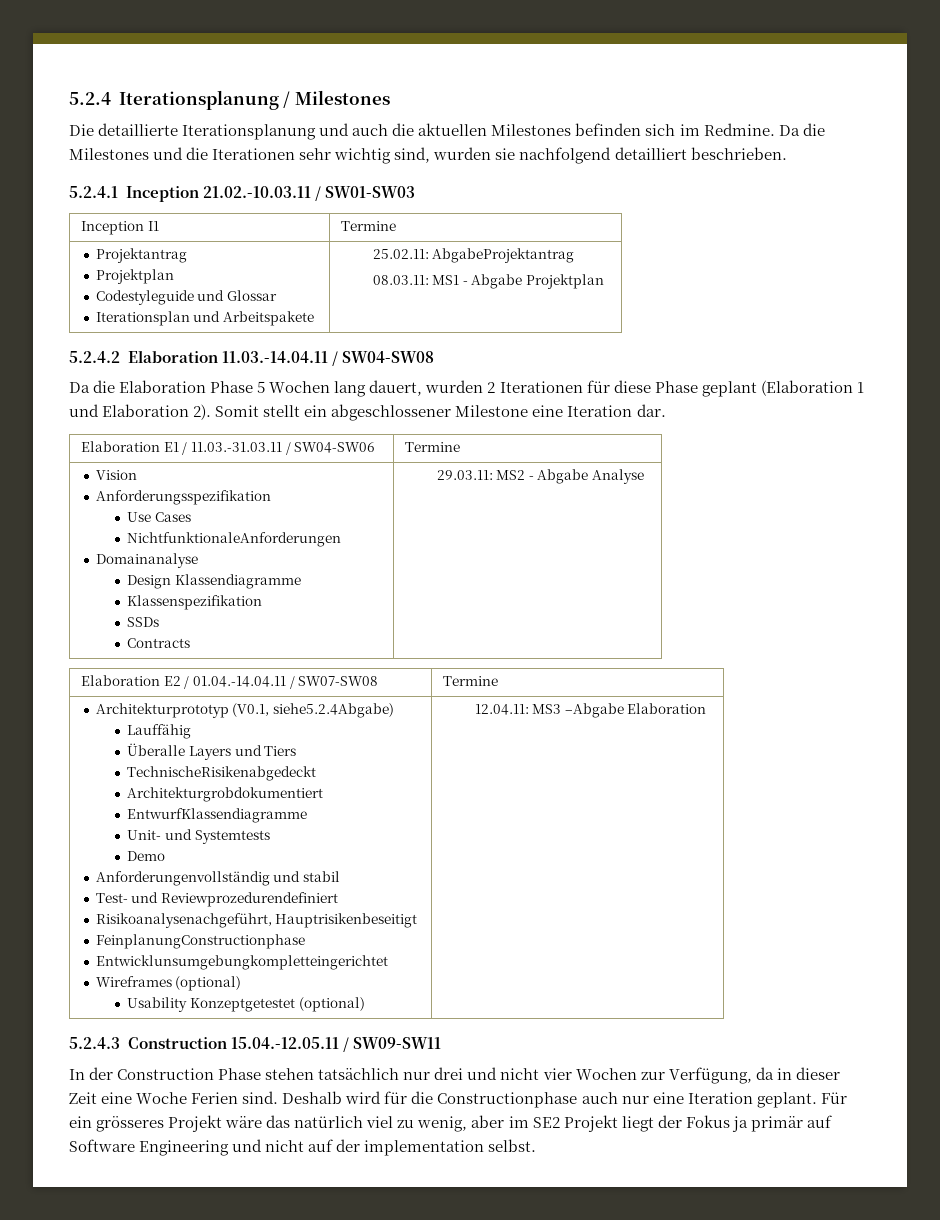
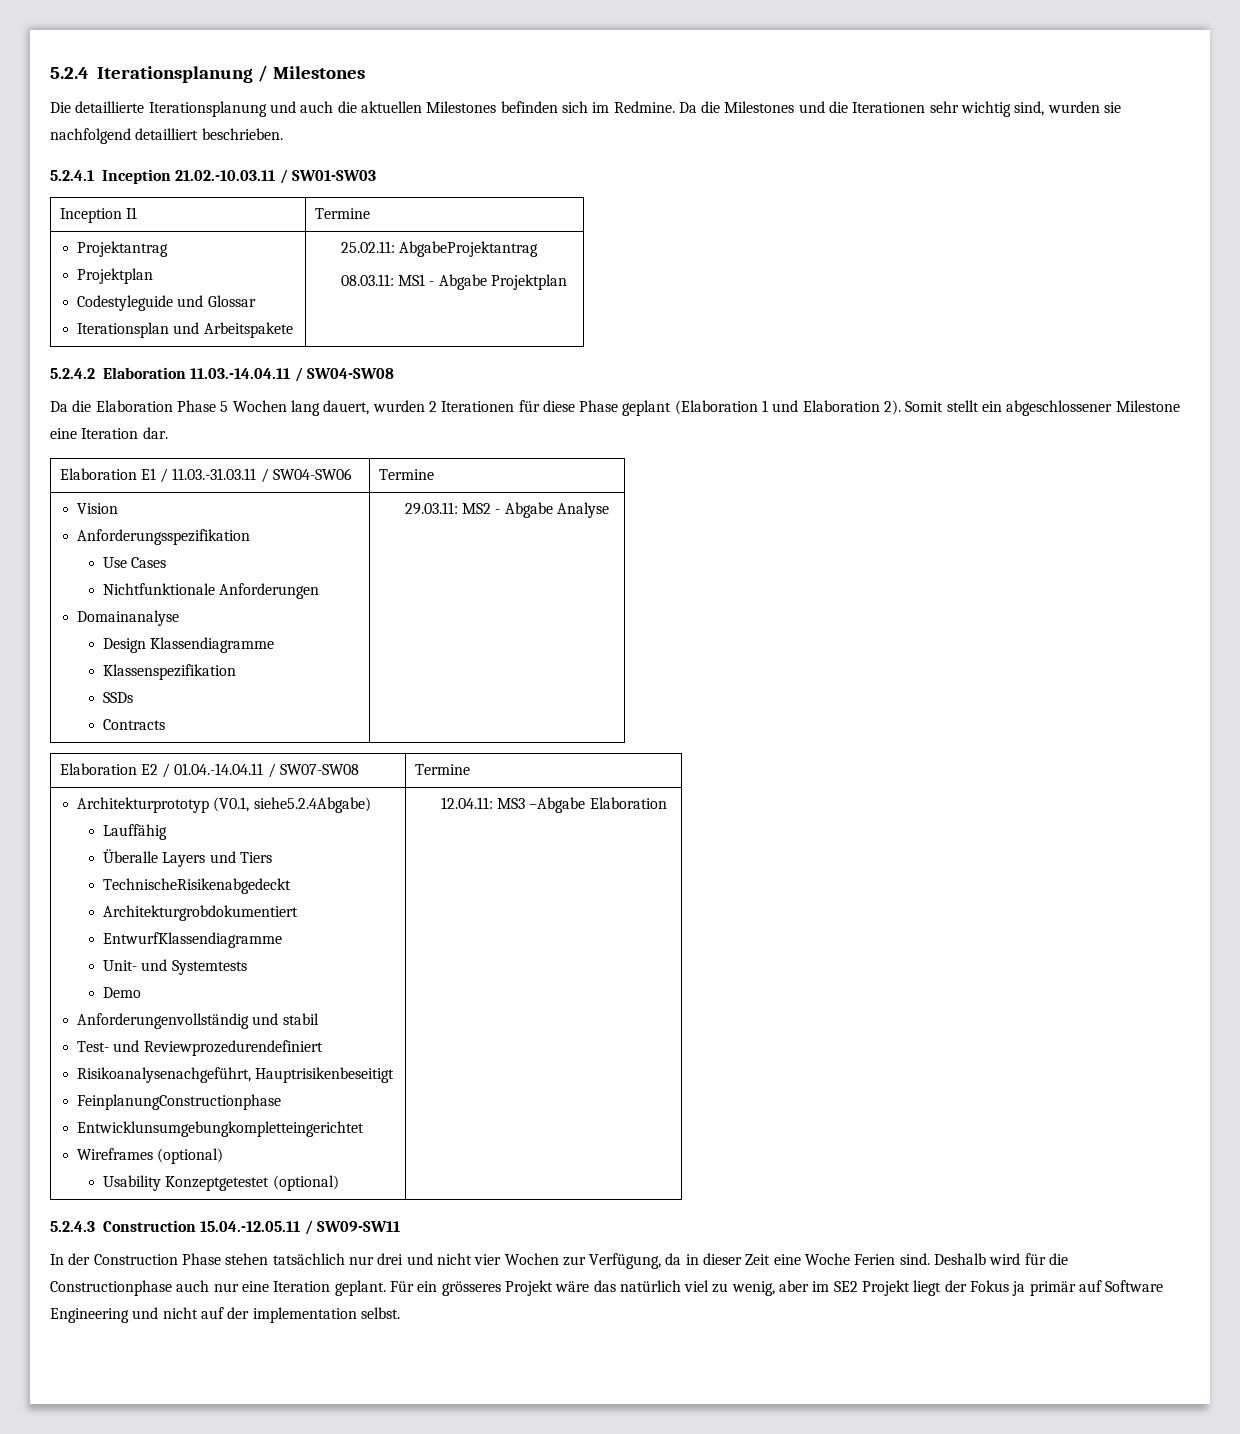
[127,532,342,547] NichtfunktionaleAnforderungen -> [103,583,320,599] Nichtfunktionale Anforderungen

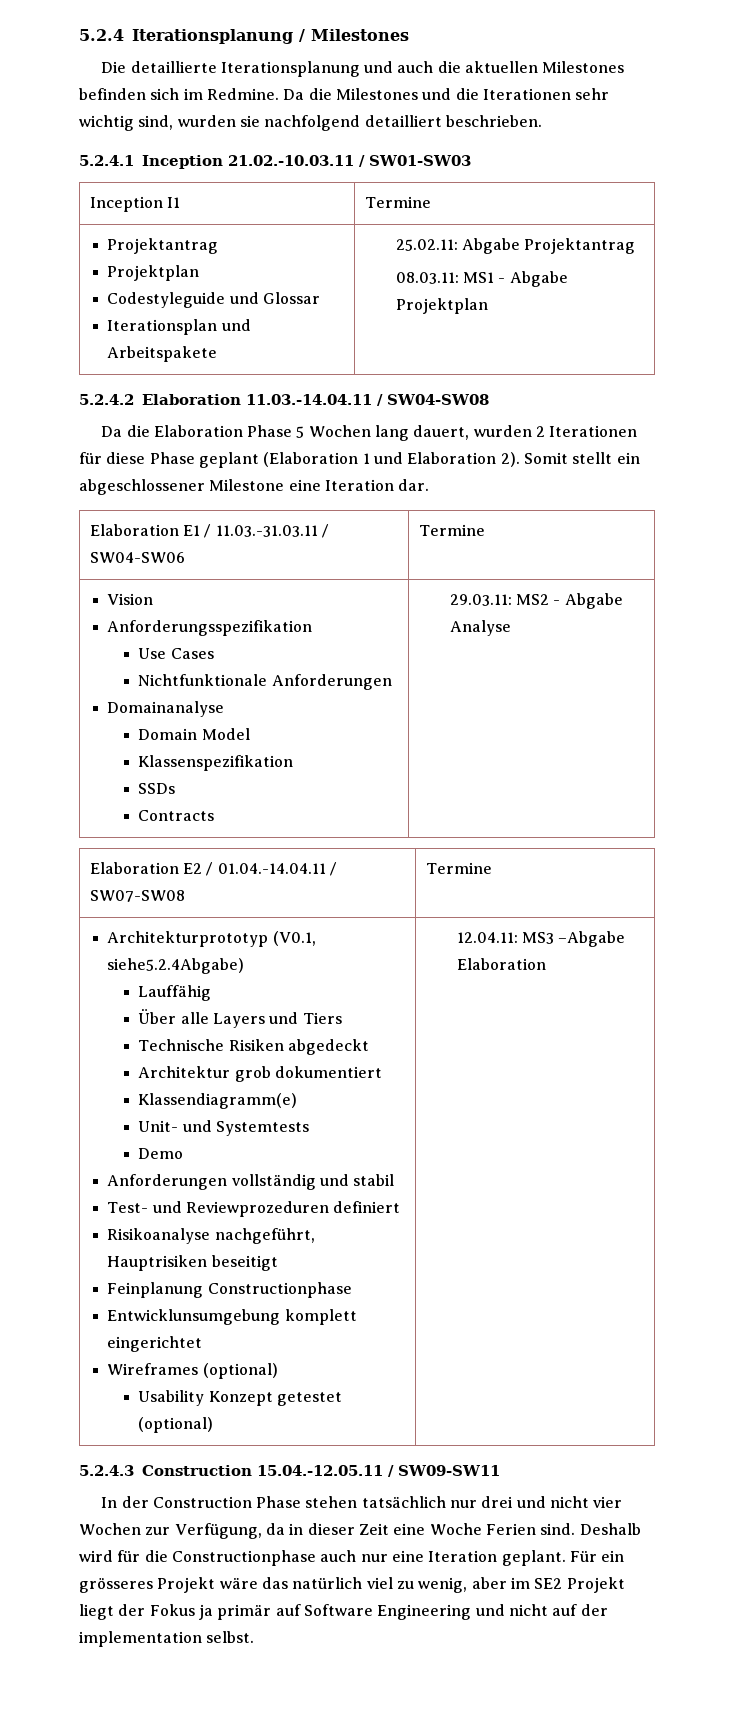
[398,241,538,257] AbgabeProjektantrag -> [462,238,636,254] Abgabe Projektantrag
[103,637,275,653] Design Klassendiagramme -> [138,728,250,740] Domain Model
[103,849,159,863] Überalle -> [138,1009,209,1024] Über alle
[103,878,292,894] [103,905,299,921] [103,932,283,948] TechnischeRisikenabgedeckt // Architekturgrobdokumentiert // EntwurfKlassendiagramme -> [138,1039,370,1055] [138,1066,383,1082] [138,1093,298,1109] Technische Risiken abgedeckt // Architektur grob dokumentiert // Klassendiagramm(e)
[77,1013,250,1029] Anforderungenvollständig -> [107,1174,316,1190] Anforderungen vollständig
[143,1040,323,1056] [77,1067,395,1083] [77,1094,282,1110] [77,1121,365,1137] Reviewprozedurendefiniert // Risikoanalysenachgeführt, Hauptrisikenbeseitigt // FeinplanungConstructionphase // Entwicklunsumgebungkompletteingerichtet -> [185,1201,401,1217] [107,1228,315,1244] [107,1255,278,1271] [107,1282,352,1298] [107,1309,357,1325] [107,1336,203,1352] Reviewprozeduren definiert // Risikoanalyse nachgeführt, Hauptrisiken beseitigt // Feinplanung Constructionphase // Entwicklunsumgebung komplett eingerichtet
[165,1176,270,1191] Konzeptgetestet -> [208,1391,343,1406] Konzept getestet

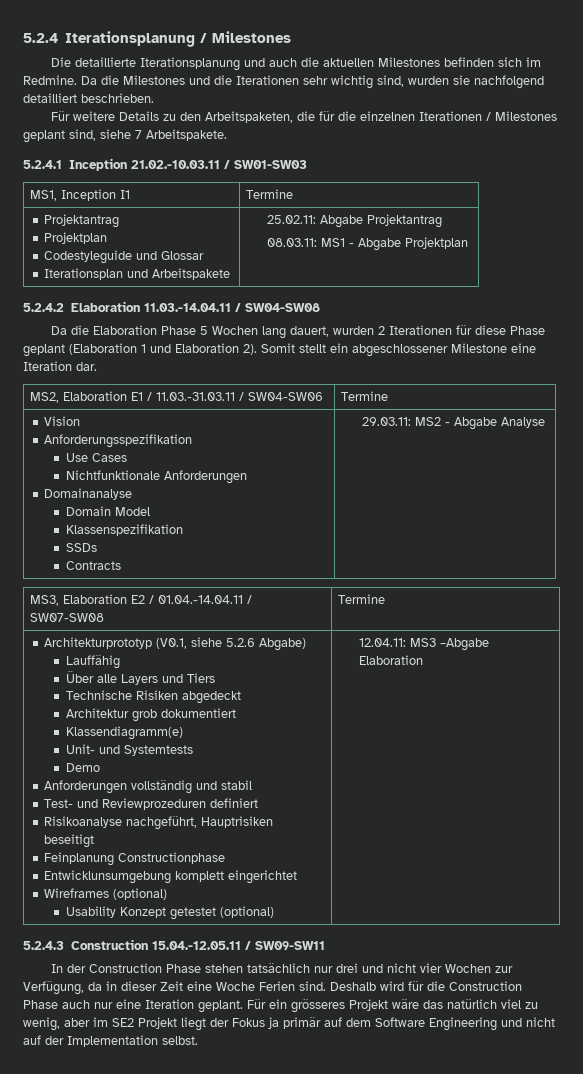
(542, 121) none -> [50,111,557,123] [23,129,227,143] // Für weitere Details zu den Arbeitspaketen, die für die einzelnen Iterationen / Milestones geplant sind, siehe 7 Arbeitspakete.
(471, 160) none -> [30,190,58,201] MS1,
(430, 485) none -> [30,392,60,403] MS2,
(511, 628) none -> [30,595,60,606] MS3,
[107,958,245,974] siehe5.2.4Abgabe) -> [191,637,307,651] siehe 5.2.6 Abgabe)
[171,1550,316,1566] Constructionphase -> [449,981,522,991] [23,1000,58,1009] Construction Phase
(301, 1610) none -> [346,1018,371,1027] dem
[79,1631,202,1647] implementation -> [67,1035,158,1047] Implementation

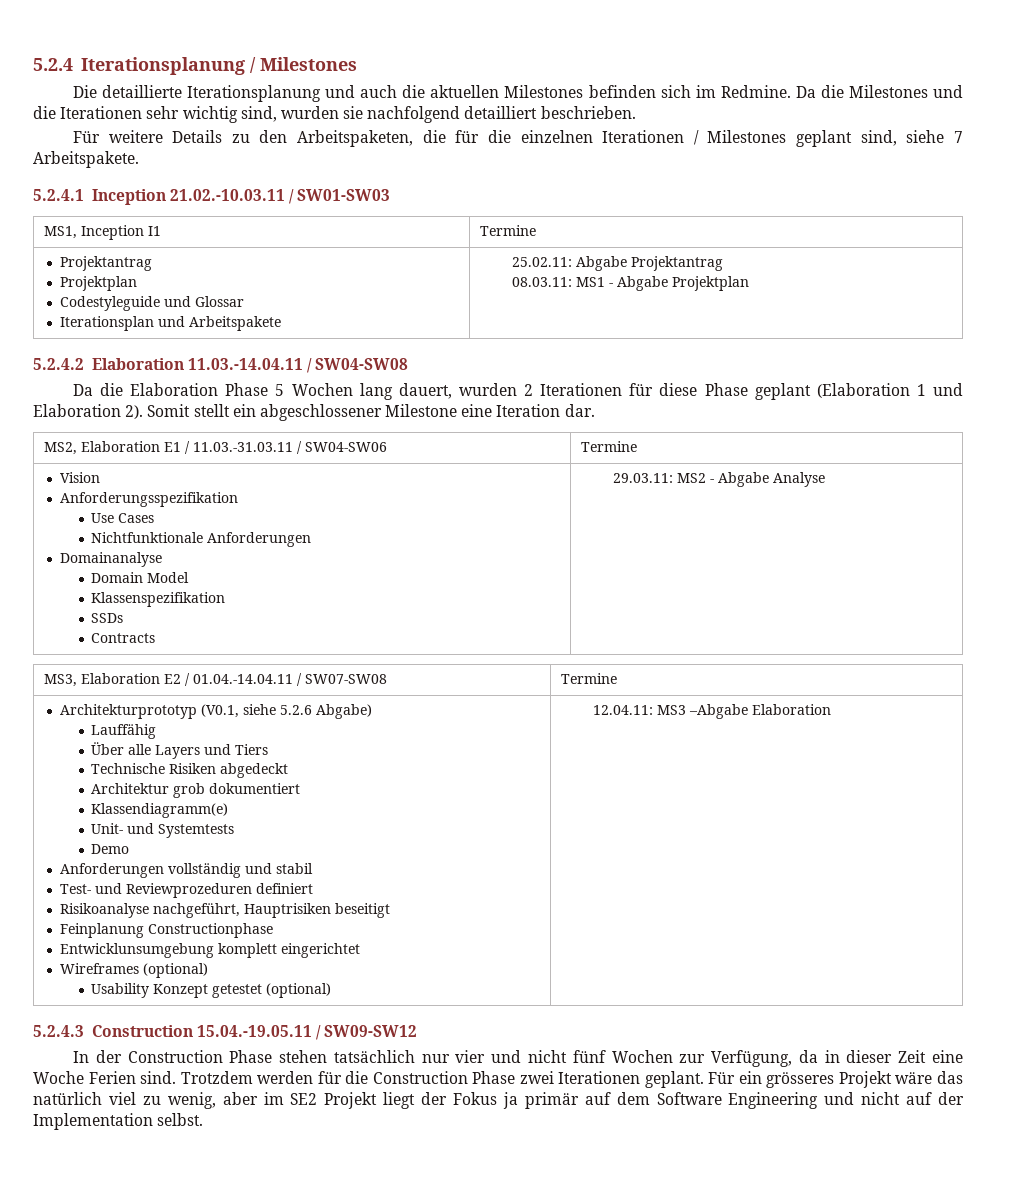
[151,941,325,950] 15.04.-12.05.11 / SW09-SW11 -> [196,1025,418,1040] 15.04.-19.05.11 / SW09-SW12
[335,963,442,973] drei und nicht vier -> [455,1050,606,1063] vier und nicht fünf
[330,981,404,991] Deshalb wird -> [180,1071,314,1084] Trotzdem werden
[62,999,194,1009] auch nur eine Iteration -> [519,1071,641,1084] zwei Iterationen

